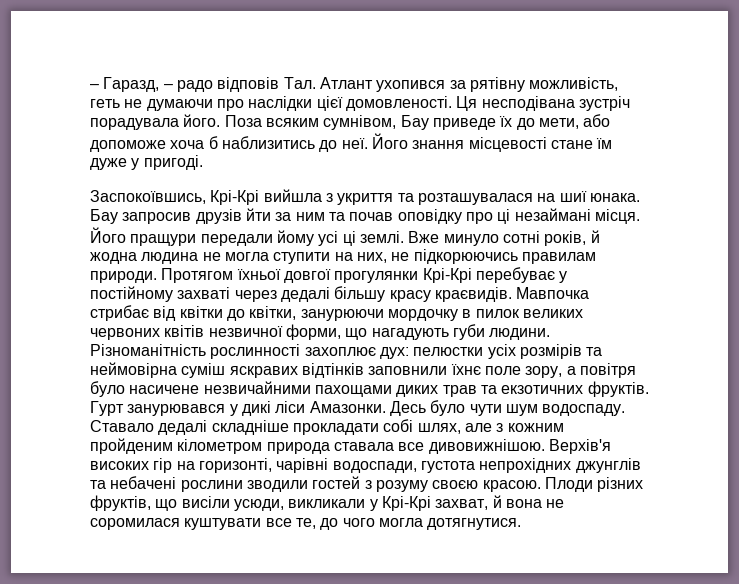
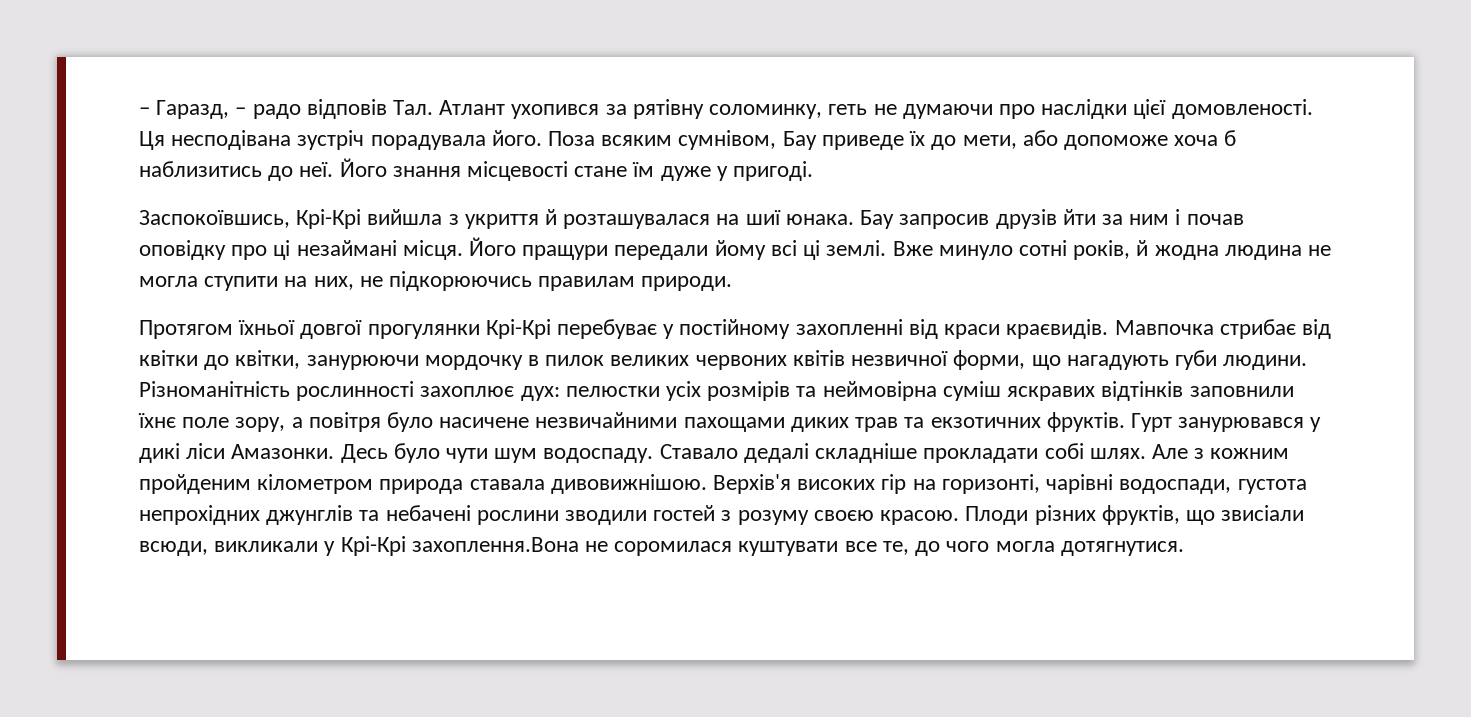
[529,77,619,91] можливість, -> [709,104,823,119] соломинку,
[397,193,414,202] та -> [545,209,558,225] й
[328,212,345,221] та -> [1175,209,1181,225] і
[318,231,339,246] усі -> [770,240,797,256] всі
(157, 277) none -> (733, 283) //
[177,286,431,302] захваті через дедалі більшу красу -> [795,319,1001,339] захопленні від краси
[417,423,492,434] шлях, але -> [1089,444,1188,459] шлях. Але
[398,442,425,451] все -> (545, 484) none
[181,496,284,511] висіли усюди, -> [1221,505,1305,521] [139,541,208,556] звисіали всюди,
[435,495,542,510] захват, й вона -> [411,537,579,552] захоплення.Вона

